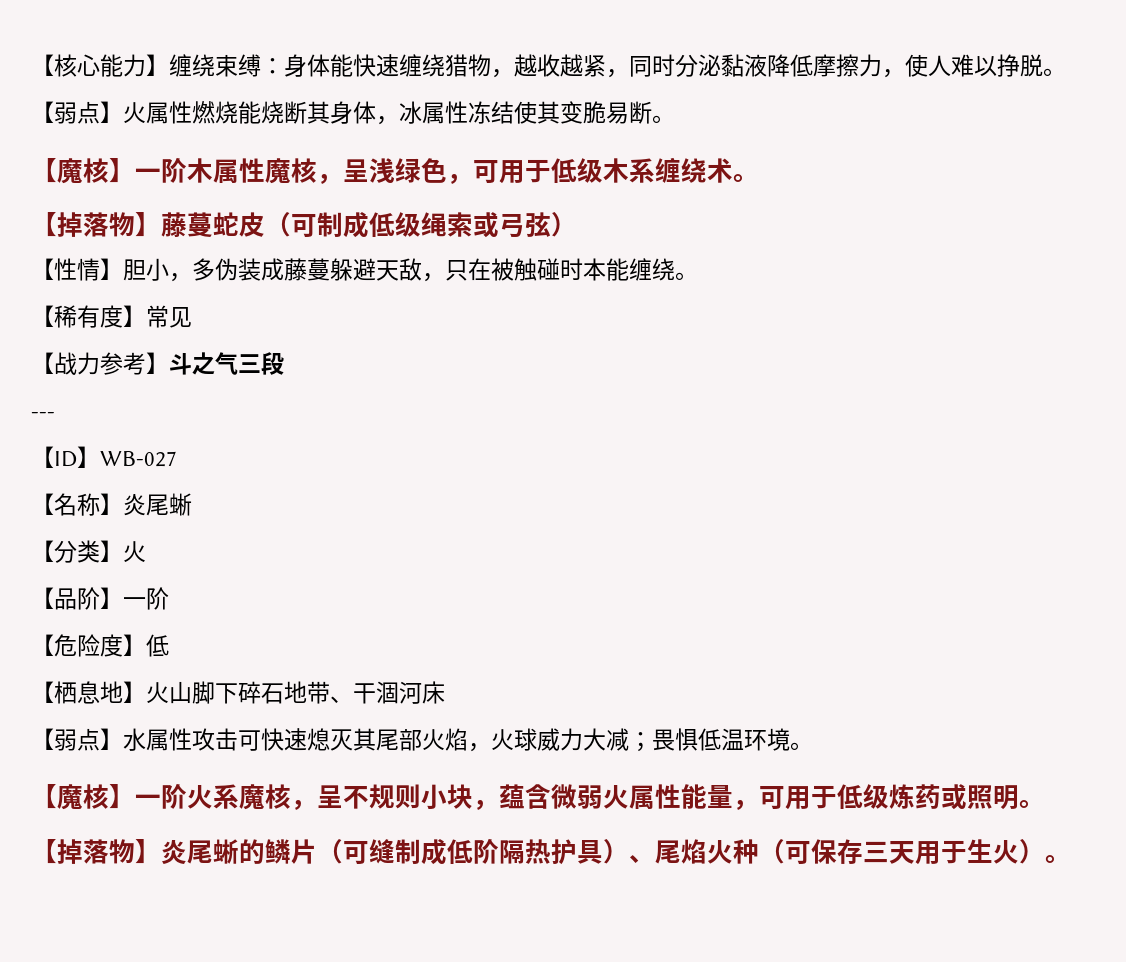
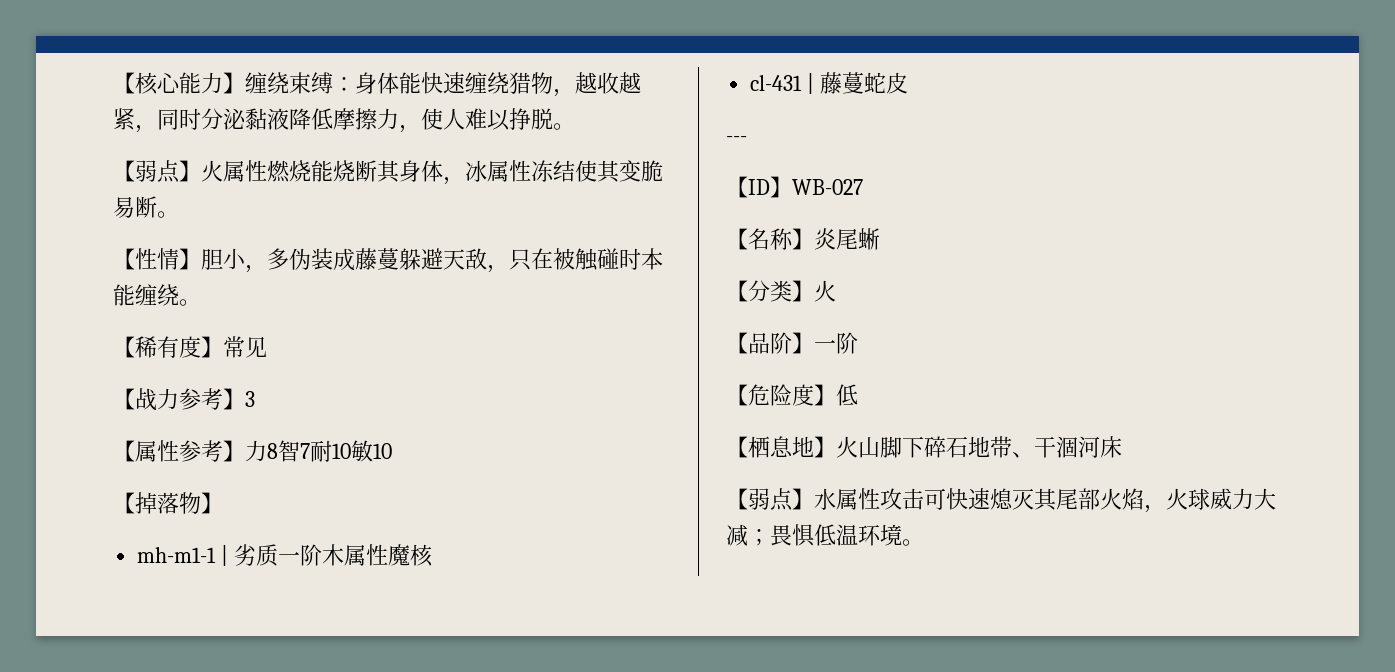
[31,157,759,184] [31,212,577,238] // 【魔核】一阶木属性魔核，呈浅绿色，可用于低级木系缠绕术。 // 【掉落物】藤蔓蛇皮（可制成低级绳索或弓弦） -> (179, 214) none
[169,352,284,375] 斗之气三段 -> [245,391,255,407] [113,440,392,462] [113,492,223,514] [137,544,434,567] [750,72,909,94] 3 // 【属性参考】力8智7耐10敏10 // 【掉落物】 // mh-m1-1 | 劣质一阶木属性魔核 // cl-431 | 藤蔓蛇皮
[31,784,1045,810] [31,839,1071,865] // 【魔核】一阶火系魔核，呈不规则小块，蕴含微弱火属性能量，可用于低级炼药或照明。 // 【掉落物】炎尾蜥的鳞片（可缝制成低阶隔热护具）、尾焰火种（可保存三天用于生火）。 -> (924, 542) none

